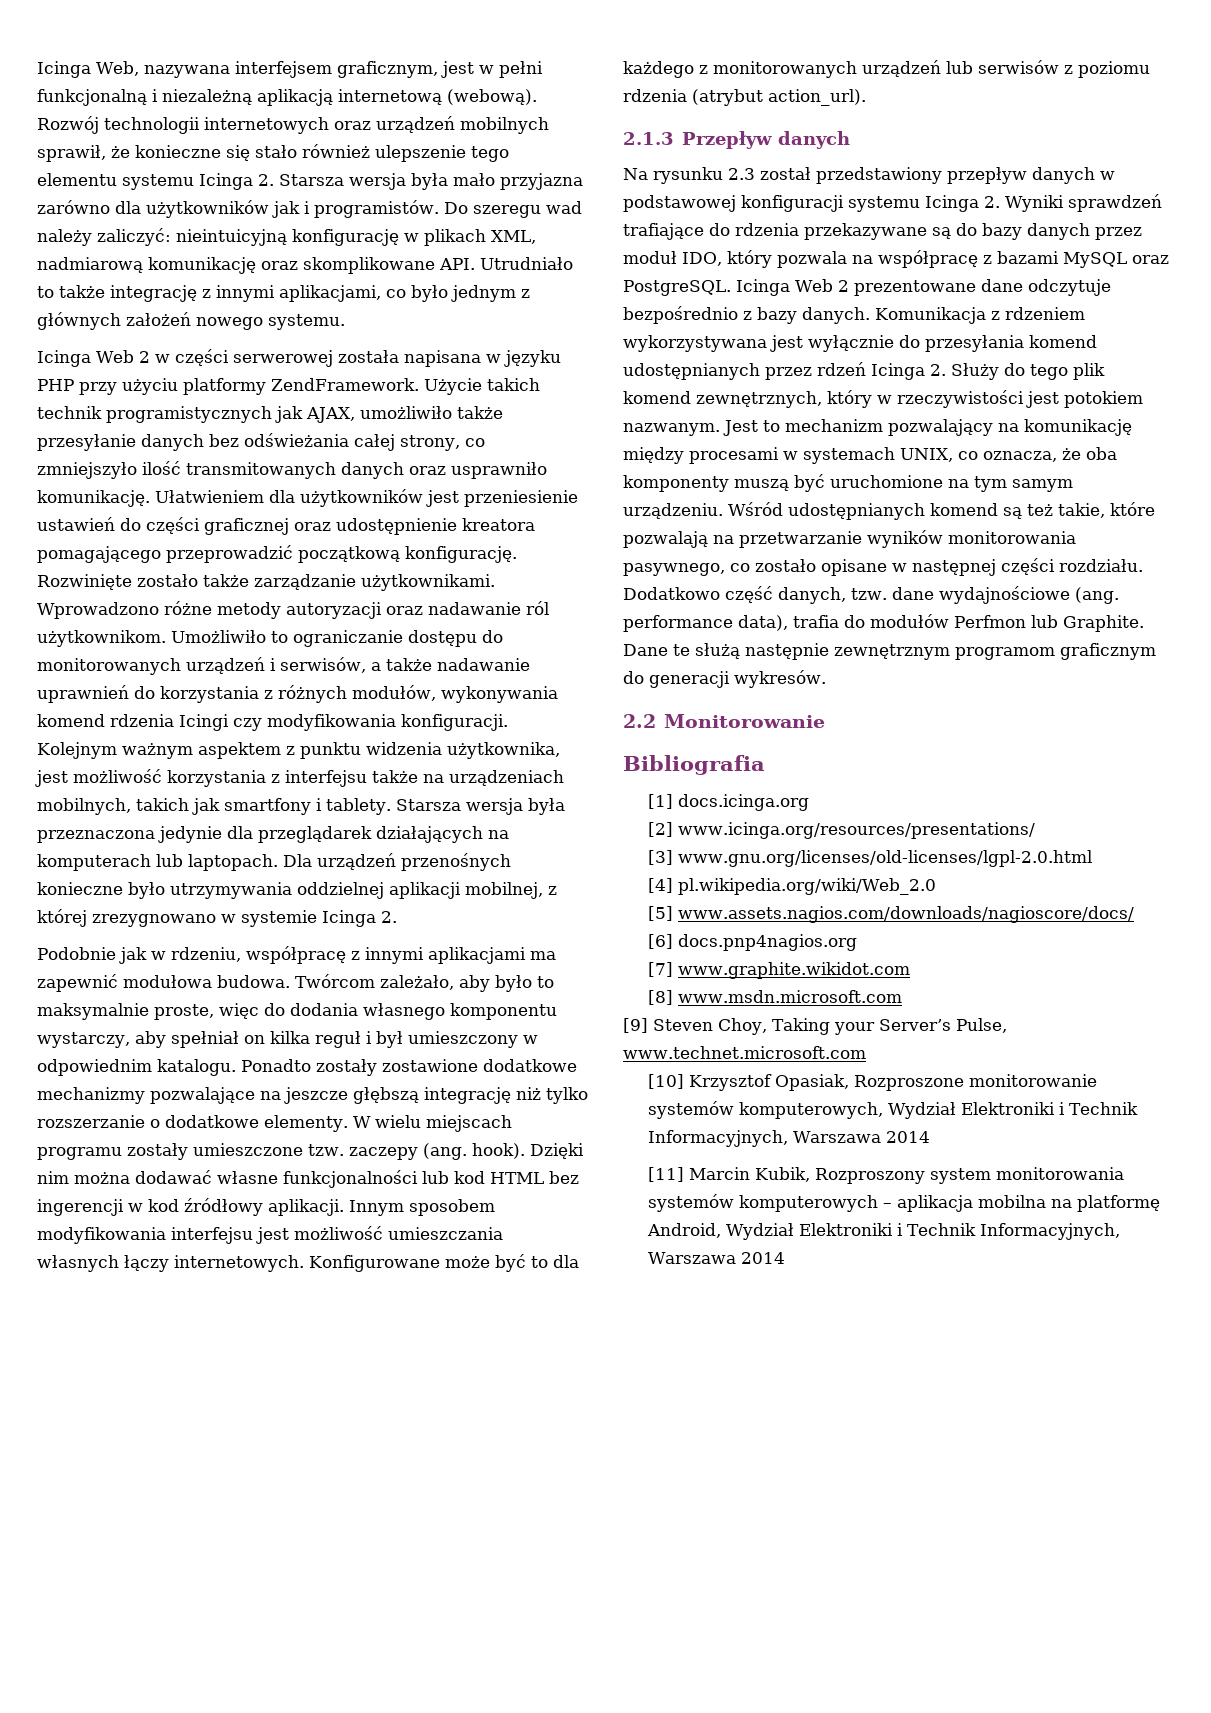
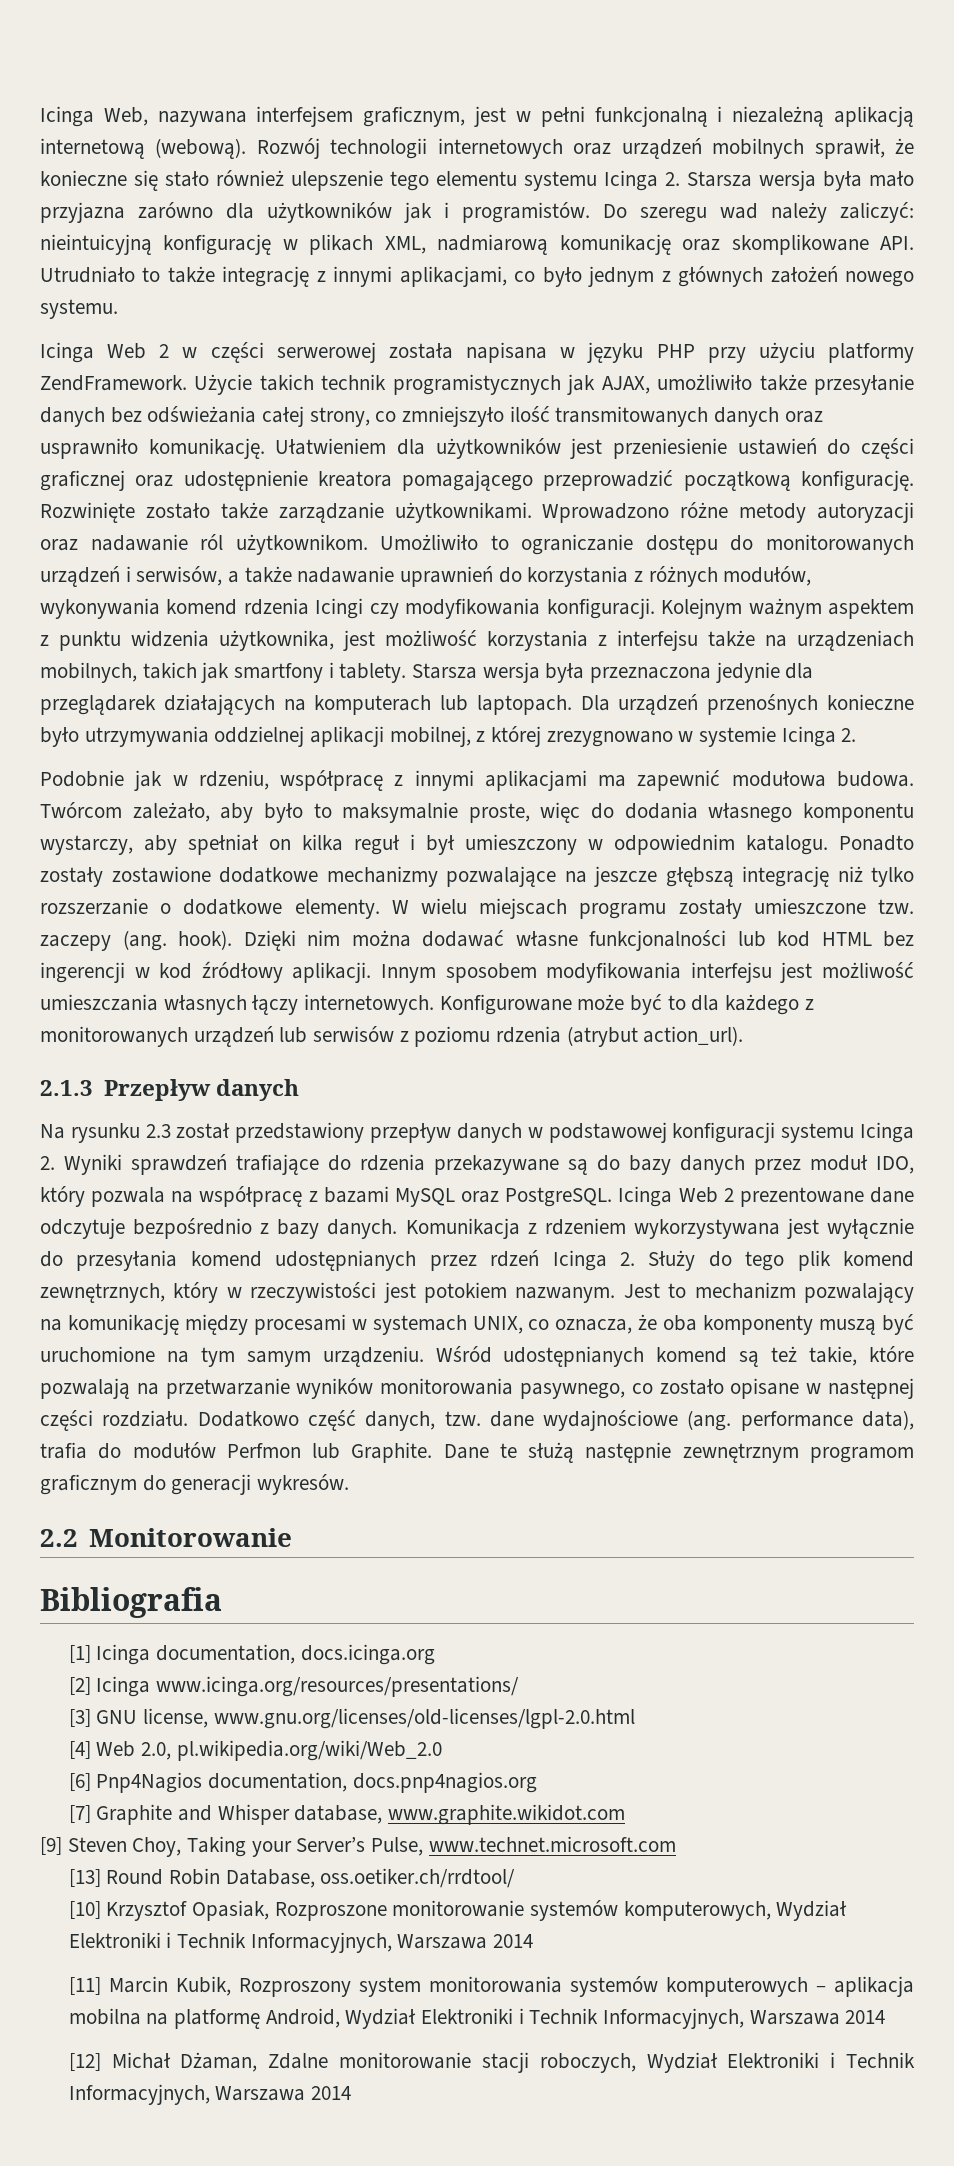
(674, 801) none -> [96,1644,296,1665] Icinga documentation,
(674, 829) none -> [96,1676,151,1697] Icinga
(674, 857) none -> [96,1708,209,1728] GNU license,
(674, 885) none -> [96,1741,172,1760] Web 2.0,
[648,906,1135,923] // [5] www.assets.nagios.com/downloads/nagioscore/docs/ -> (442, 1750) none
(674, 941) none -> [96,1772,348,1793] Pnp4Nagios documentation,
(674, 969) none -> [96,1804,383,1825] Graphite and Whisper database,
[648,990,903,1005] // [8] www.msdn.microsoft.com -> (626, 1814) none
(866, 1052) none -> [68,1868,516,1888] // [13] Round Robin Database, oss.oetiker.ch/rrdtool/
(786, 1258) none -> [68,2052,915,2073] [68,2084,352,2105] // [12] Michał Dżaman, Zdalne monitorowanie stacji roboczych, Wydział Elektroniki i Technik Informacyjnych, Warszawa 2014

